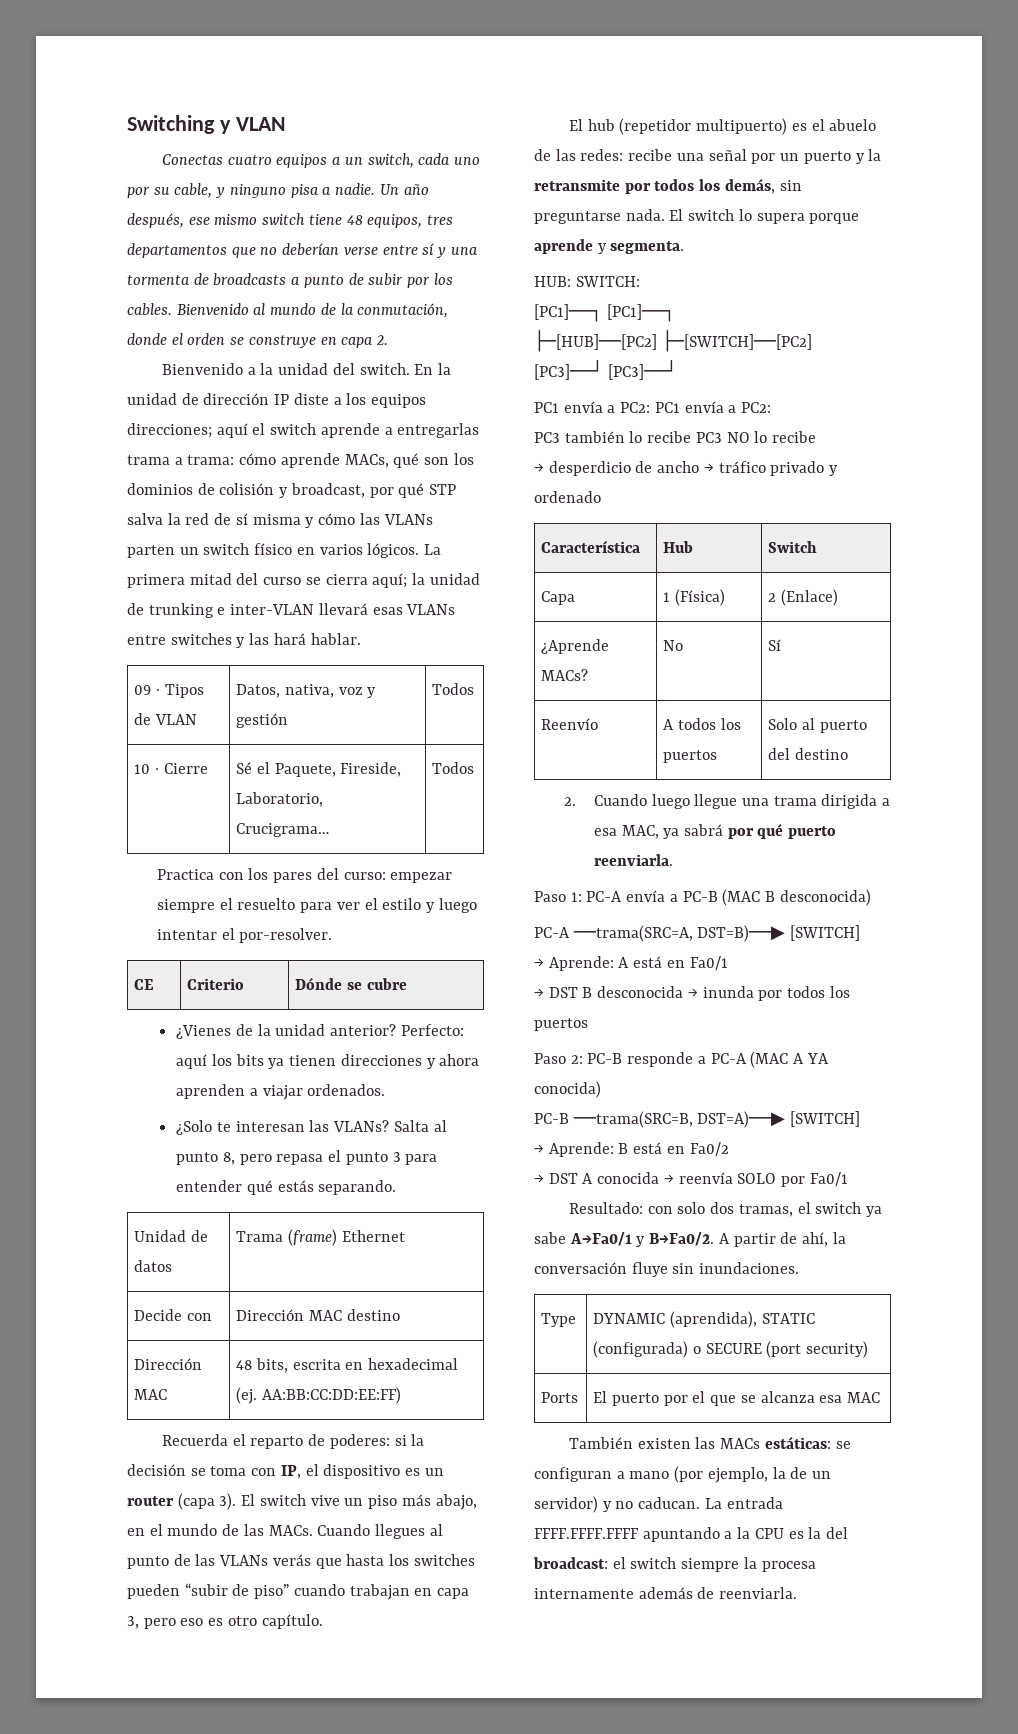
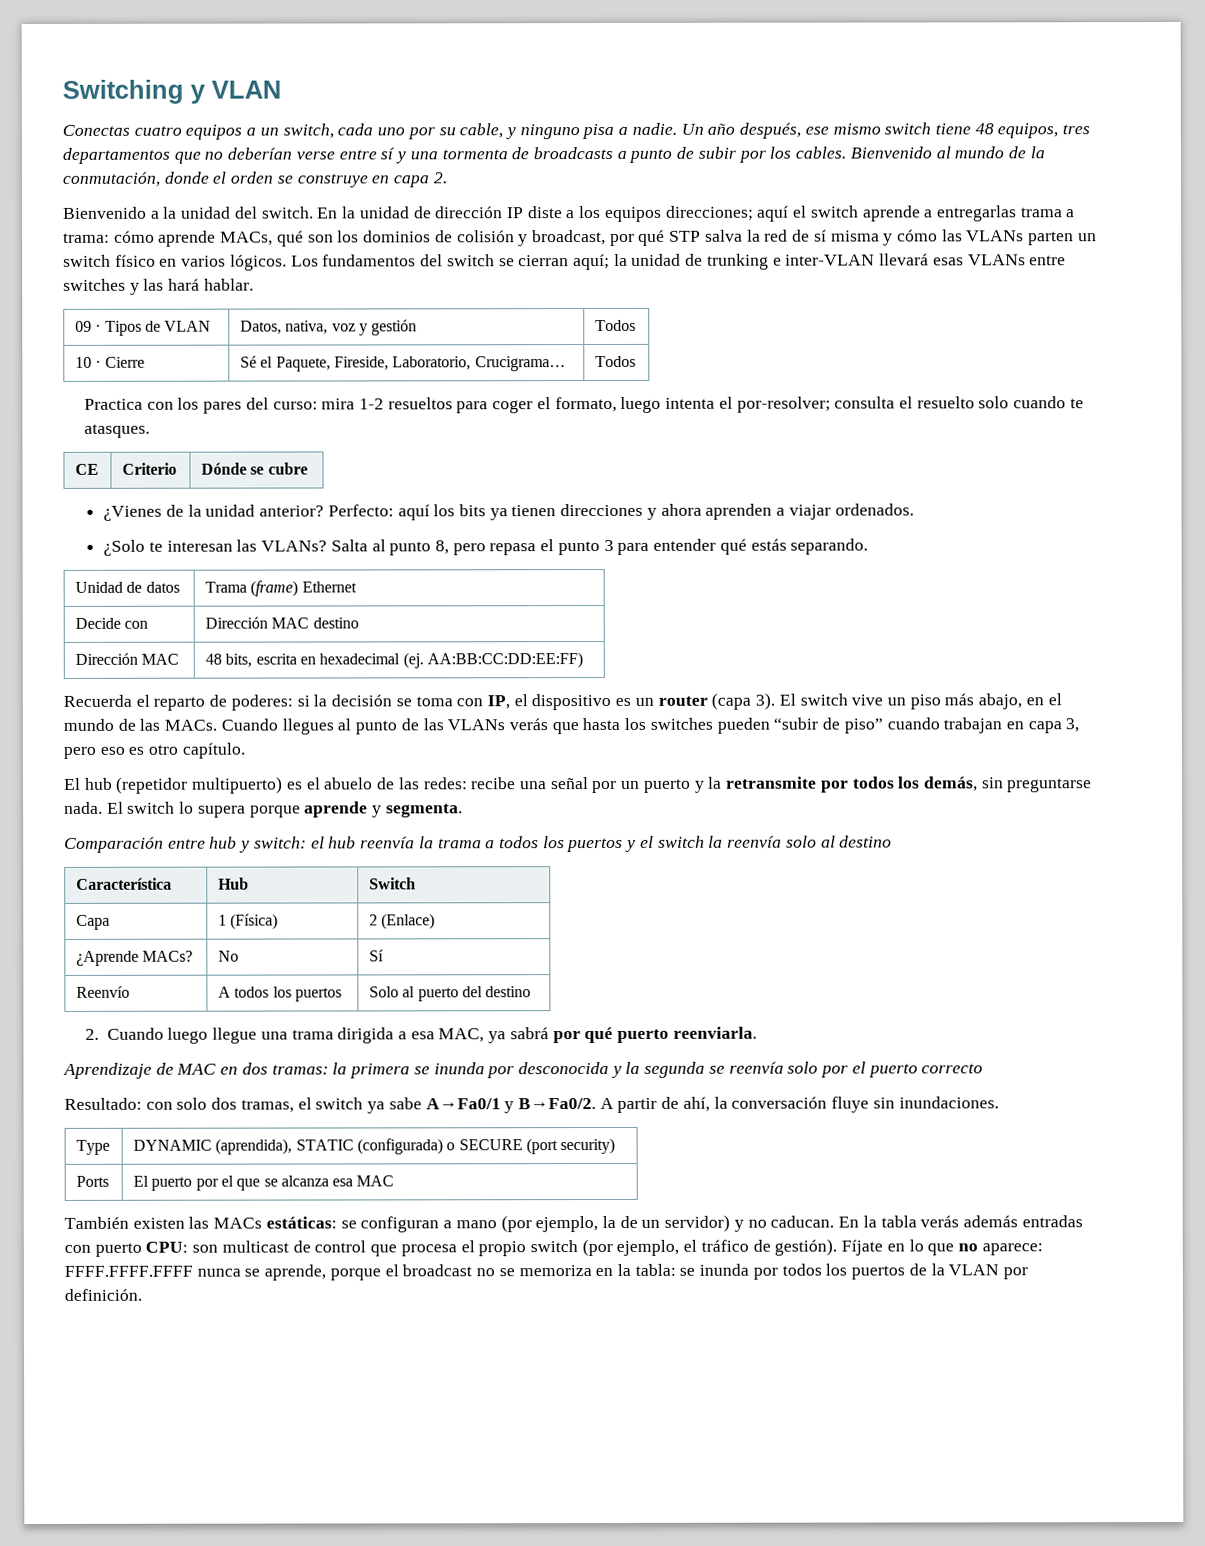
[424,544,442,555] [127,573,368,588] La primera mitad del curso se cierra -> [290,254,570,267] Los fundamentos del switch se cierran
[390,872,453,883] [156,898,477,913] [156,928,333,943] empezar siempre el resuelto para ver el estilo y luego intentar el por-resolver. -> [321,396,1084,414] [83,423,150,438] mira 1-2 resueltos para coger el formato, luego intenta el por-resolver; consulta el resuelto solo cuando te atasques.
[534,276,640,287] [534,304,675,322] [534,330,812,352] [534,360,677,380] [534,401,772,413] [534,431,817,443] [534,461,839,476] [534,491,601,503] HUB: SWITCH: // [PC1]──┐ [PC1]──┐ // ├─[HUB]──[PC2] ├─[SWITCH]──[PC2] // [PC3]──┘ [PC3]──┘ // PC1 envía a PC2: PC1 envía a PC2: // PC3 también lo recibe PC3 NO lo recibe // → desperdicio de ancho → tráfico privado y ordenado -> [64,835,893,853] Comparación entre hub y switch: el hub reenvía la trama a todos los puertos y el switch la reenvía solo al destino
[534,889,871,906] [534,925,861,942] [534,956,728,971] [534,986,850,1001] [534,1018,588,1031] [534,1051,829,1068] [534,1081,601,1098] [534,1111,861,1128] [534,1142,729,1157] [534,1172,848,1187] Paso 1: PC-A envía a PC-B (MAC B desconocida) // PC-A ──trama(SRC=A, DST=B)──▶ [SWITCH] // → Aprende: A está en Fa0/1 // → DST B desconocida → inunda por todos los puertos // Paso 2: PC-B responde a PC-A (MAC A YA conocida) // PC-B ──trama(SRC=B, DST=A)──▶ [SWITCH] // → Aprende: B está en Fa0/2 // → DST A conocida → reenvía SOLO por Fa0/1 -> [63,1061,984,1079] Aprendizaje de MAC en dos tramas: la primera se inunda por desconocida y la segunda se reenvía solo por el puerto correcto
[704,1497,783,1509] [534,1527,849,1542] [533,1557,816,1572] [534,1587,798,1599] La entrada FFFF.FFFF.FFFF apuntando a la CPU es la del broadcast: el switch siempre la procesa internamente además de reenviarla. -> [838,1215,1083,1228] [64,1238,1043,1257] [64,1263,1028,1281] [64,1288,142,1301] En la tabla verás además entradas con puerto CPU: son multicast de control que procesa el propio switch (por ejemplo, el tráfico de gestión). Fíjate en lo que no aparece: FFFF.FFFF.FFFF nunca se aprende, porque el broadcast no se memoriza en la tabla: se inunda por todos los puertos de la VLAN por definición.

